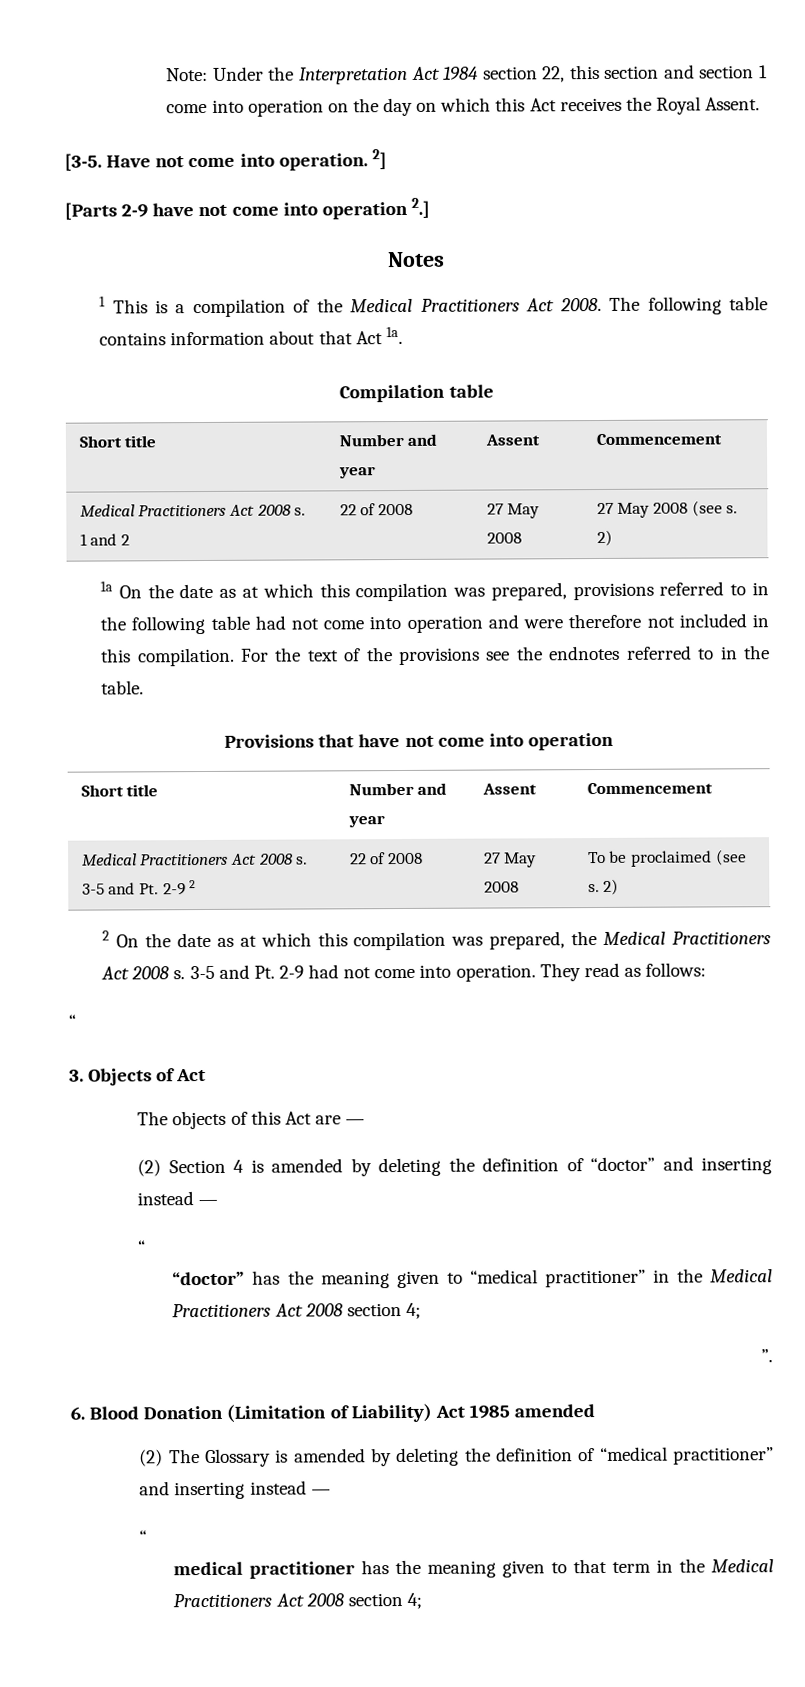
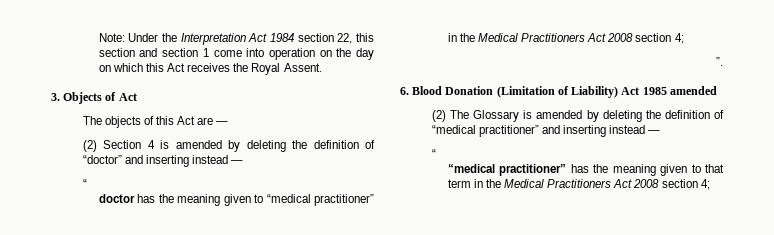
[64,149,387,171] [64,197,430,220] [388,251,445,268] [99,296,768,318] [99,326,403,346] [339,384,494,403] [78,435,157,448] [338,433,438,447] [338,466,376,479] [484,434,540,446] [595,433,722,446] [79,504,307,517] [79,533,131,546] [339,503,414,516] [486,503,541,519] [486,532,522,544] [596,500,739,518] [596,529,613,547] [100,581,770,602] [100,613,770,635] [101,645,770,667] [101,680,145,695] [224,732,614,751] [80,784,159,797] [348,782,448,796] [347,815,385,828] [481,783,537,795] [586,782,713,795] [81,853,309,866] [81,880,197,896] [349,852,424,865] [483,852,538,868] [483,881,519,893] [587,849,747,867] [587,878,620,895] [102,930,771,951] [101,962,707,982] [68,1014,76,1028] // [3-5. Have not come into operation. 2] // [Parts 2-9 have not come into operation 2.] // Notes // 1 This is a compilation of the Medical Practitioners Act 2008. The following table contains information about that Act 1a. // Compilation table // Short title | Number and year | Assent | Commencement // Medical Practitioners Act 2008 s. 1 and 2 | 22 of 2008 | 27 May 2008 | 27 May 2008 (see s. 2) // 1a On the date as at which this compilation was prepared, provisions referred to in the following table had not come into operation and were therefore not included in this compilation. For the text of the provisions see the endnotes referred to in the table. // Provisions that have not come into operation // Short title | Number and year | Assent | Commencement // Medical Practitioners Act 2008 s. 3-5 and Pt. 2-9 2 | 22 of 2008 | 27 May 2008 | To be proclaimed (see s. 2) // 2 On the date as at which this compilation was prepared, the Medical Practitioners Act 2008 s. 3-5 and Pt. 2-9 had not come into operation. They read as follows: // “ -> (322, 67) none
[172,1271,246,1286] “doctor” -> [98,194,135,203] doctor
[173,1561,356,1579] medical practitioner -> [447,164,567,176] “medical practitioner”

